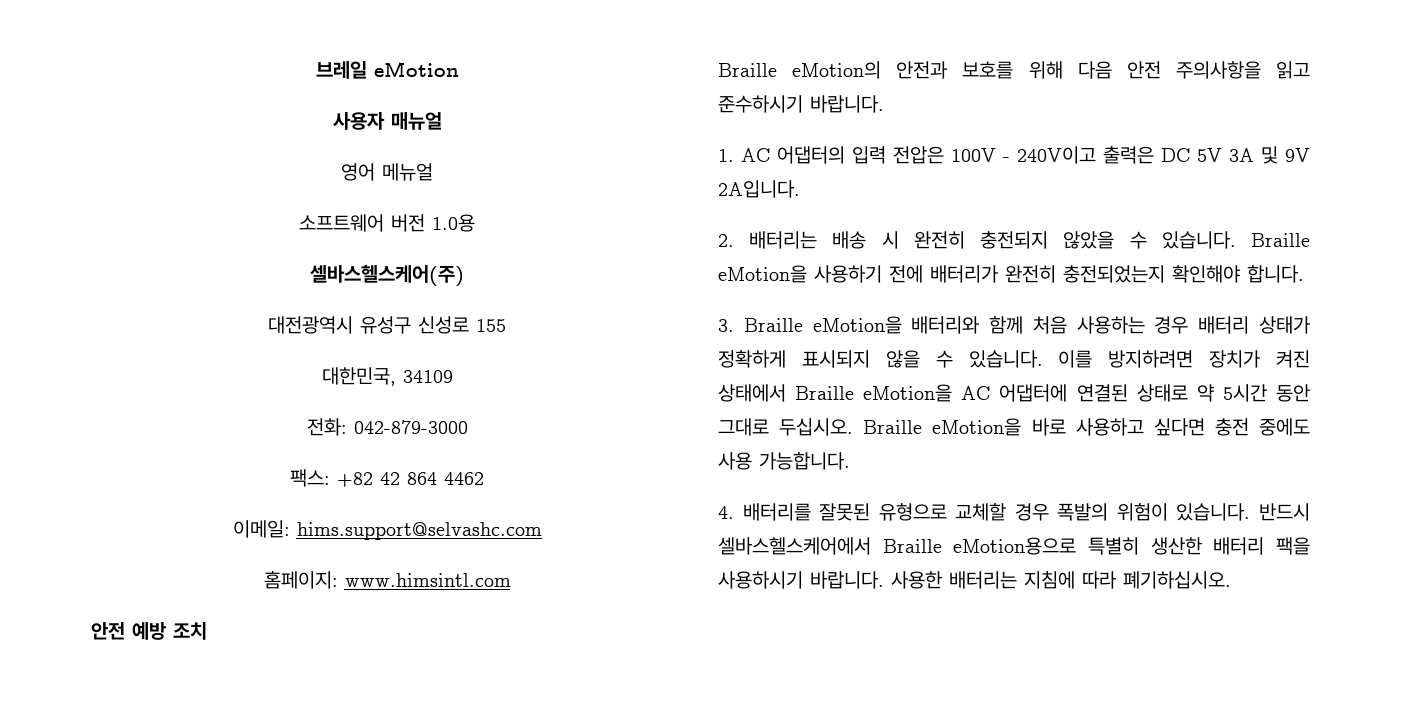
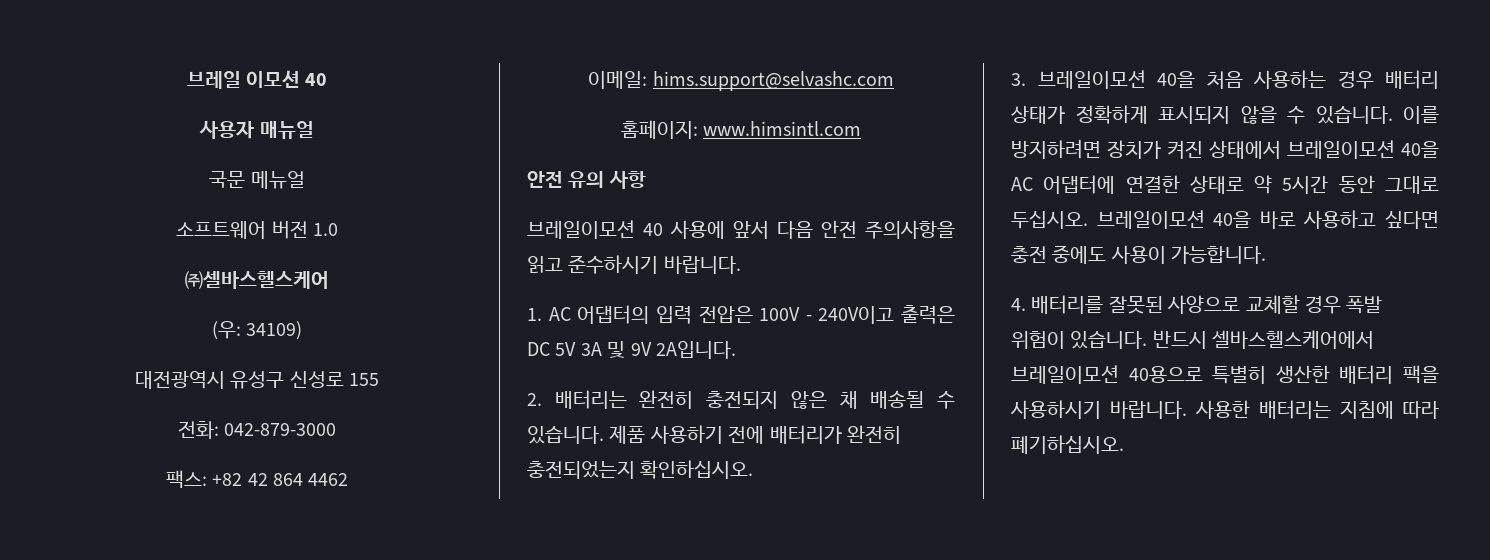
[373,61,459,77] eMotion -> [246,70,328,88] 이모션 40
[341,163,375,181] 영어 -> [209,171,246,188] 국문
[432,214,475,232] [310,264,464,287] 1.0용 // 셀바스헬스케어(주) -> [312,223,338,236] [185,271,329,289] [211,321,303,340] 1.0 // ㈜셀바스헬스케어 // (우: 34109)
[321,367,453,386] // 대한민국, 34109 -> (380, 379) none
[132,622,207,640] [718,61,1063,79] 예방 조치 // Braille eMotion의 안전과 보호를 위해 -> [568,171,646,189] [527,220,769,239] 유의 사항 // 브레일이모션 40 사용에 앞서
[832,231,1310,249] [718,265,807,283] 배송 시 완전히 충전되지 않았을 수 있습니다. Braille eMotion을 -> [639,390,955,409] [527,425,646,444] 완전히 충전되지 않은 채 배송될 수 있습니다. 제품
[1172,265,1304,283] 확인해야 합니다. -> [640,460,754,479] 확인하십시오.
[743,316,1024,334] Braille eMotion을 배터리와 함께 -> [1037,70,1195,89] 브레일이모션 40을
[795,384,953,402] Braille eMotion을 -> [1287,140,1439,159] 브레일이모션 40을
[1076,384,1128,402] 연결된 -> [1125,175,1180,193] 연결한
[863,418,1022,436] Braille eMotion을 -> [1096,210,1252,229] 브레일이모션 40을
[718,452,752,470] 사용 -> [1110,245,1166,264] 사용이
[878,503,947,521] 유형으로 -> [1167,295,1241,314] 사양으로
[1057,503,1109,521] 폭발의 -> [1346,296,1383,314] 폭발
[882,537,1077,555] Braille eMotion용으로 -> [1011,365,1203,384] 브레일이모션 40용으로

